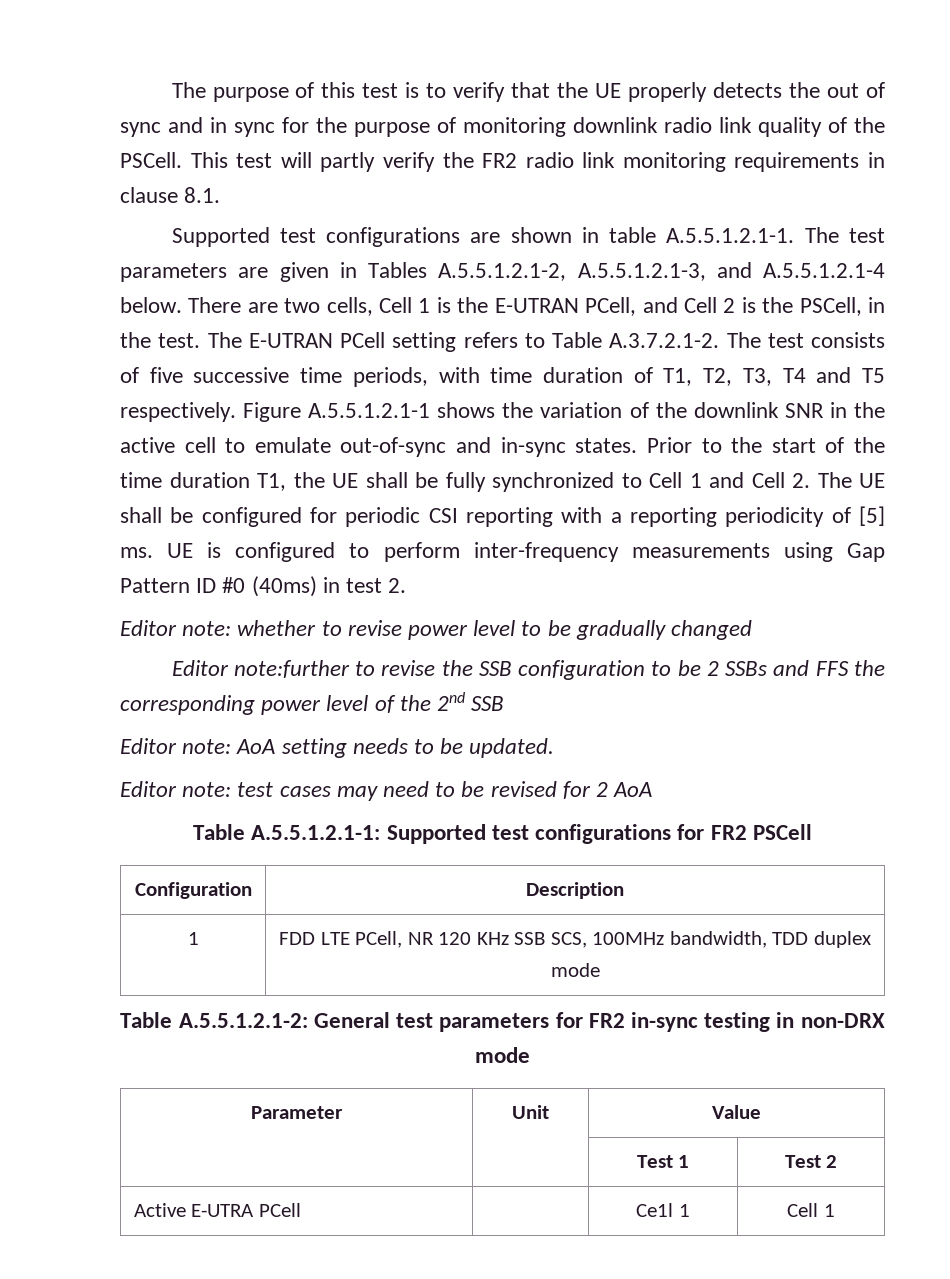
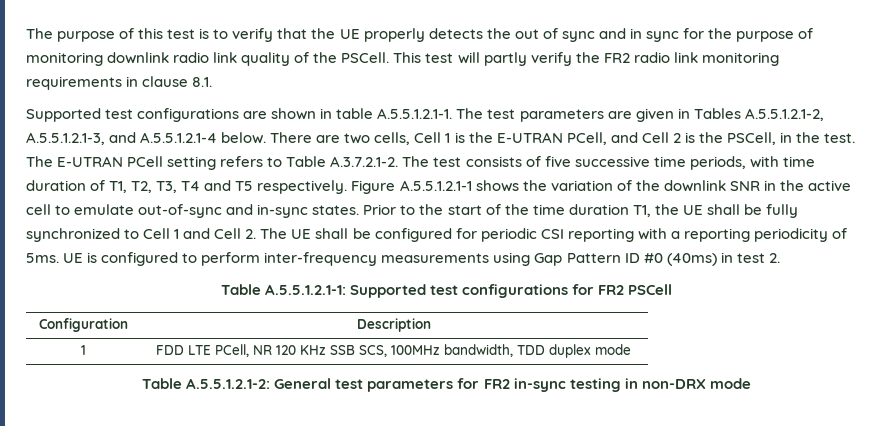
[858,506,885,526] [120,547,153,558] [5] ms. -> [26,253,59,263] 5ms.
[120,620,753,640] [171,660,885,680] [120,692,505,715] [120,738,555,758] [120,781,653,801] // Editor note: whether to revise power level to be gradually changed // Editor note:further to revise the SSB configuration to be 2 SSBs and FFS the corresponding power level of the 2nd SSB // Editor note: AoA setting needs to be updated. // Editor note: test cases may need to be revised for 2 AoA -> (780, 258) none
[251,1106,343,1119] [512,1105,549,1119] [712,1105,761,1119] [636,1155,690,1168] [784,1155,838,1168] [133,1203,301,1217] [636,1203,690,1217] [787,1203,835,1217] // Parameter | Unit | Value // | | Test 1 | Test 2 // Active E-UTRA PCell | | Ce1l 1 | Cell 1 -> (751, 383) none

